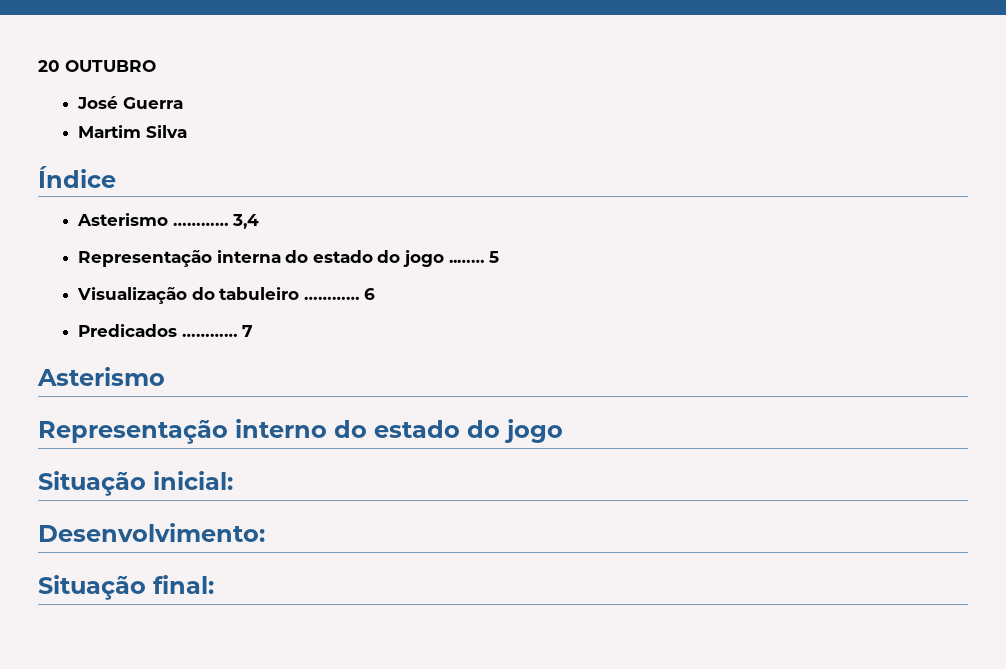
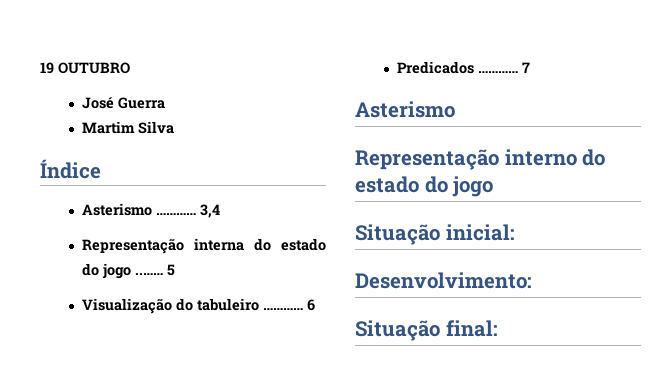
[38,60,60,72] 20 -> [40,62,54,74] 19

